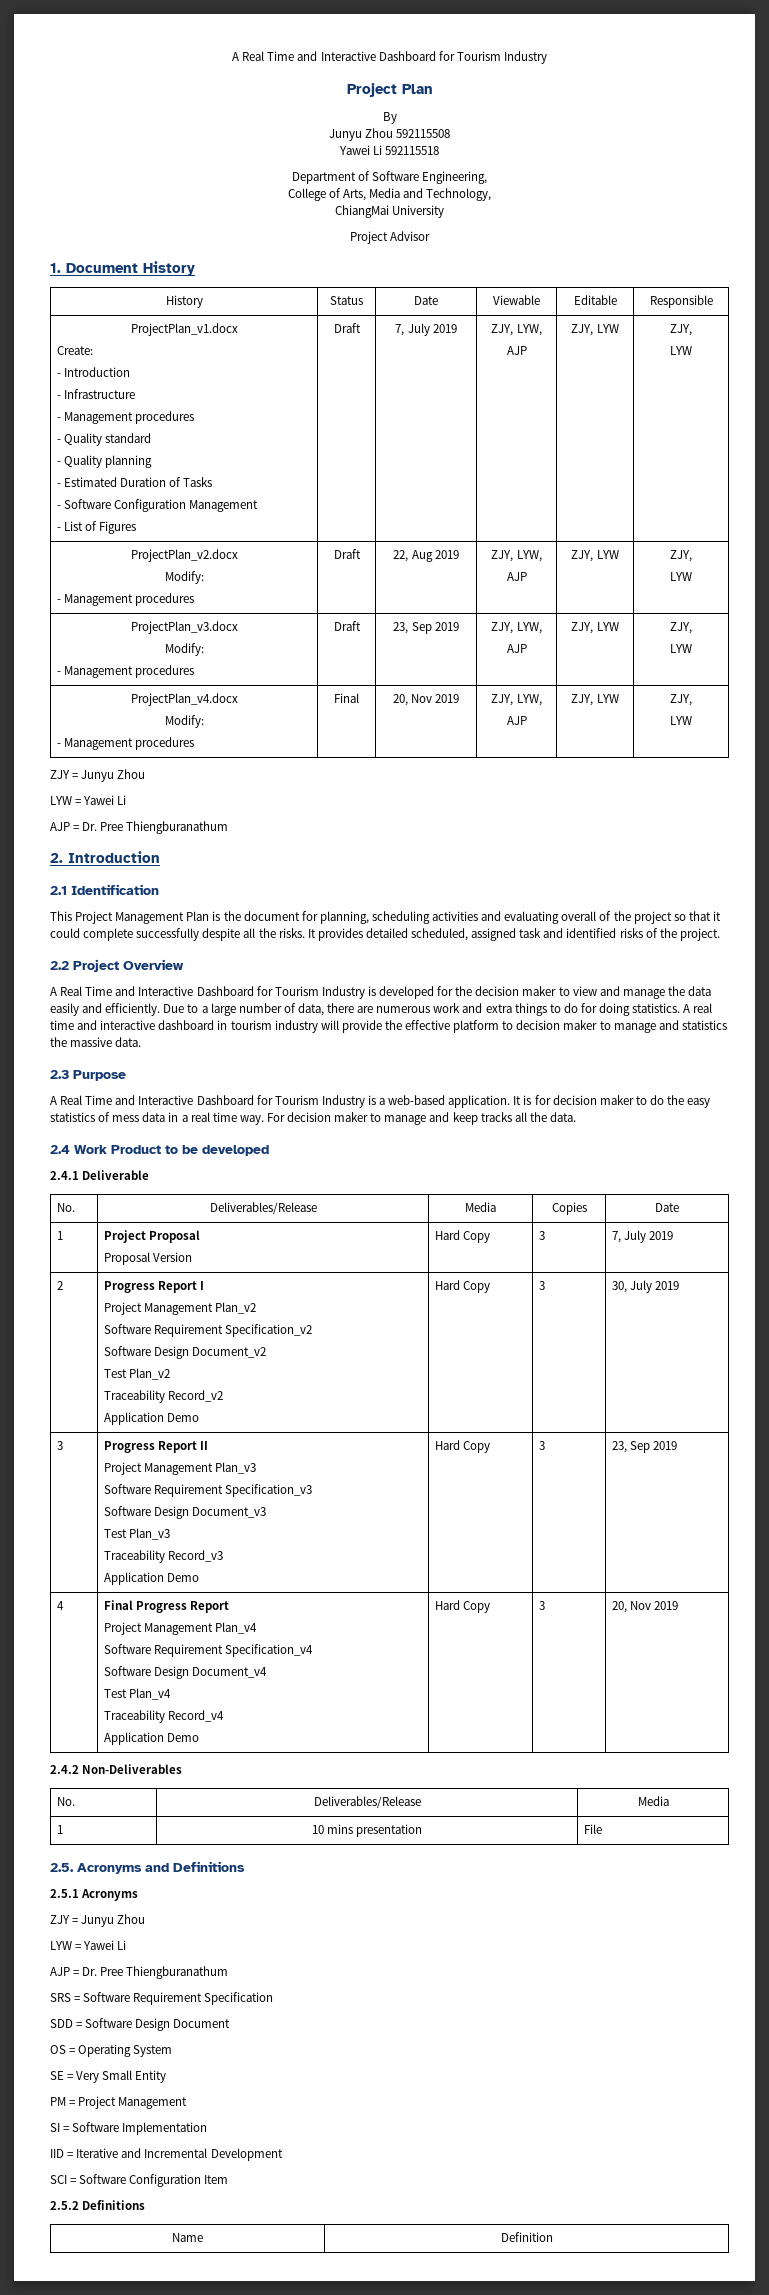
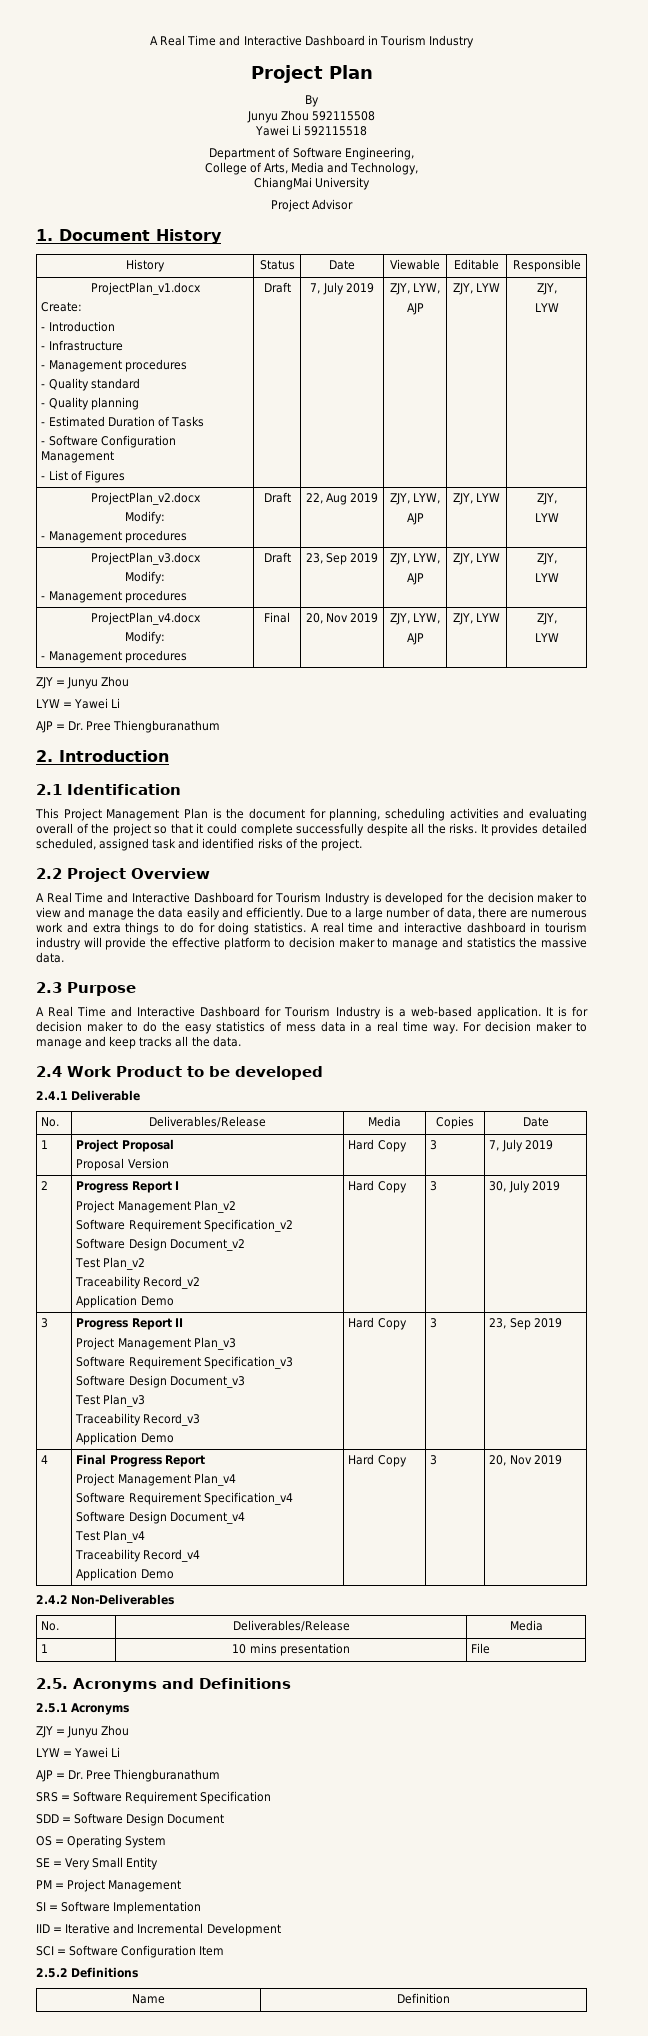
[232,51,455,61] A Real Time and Interactive Dashboard for -> [150,35,378,46] A Real Time and Interactive Dashboard in

